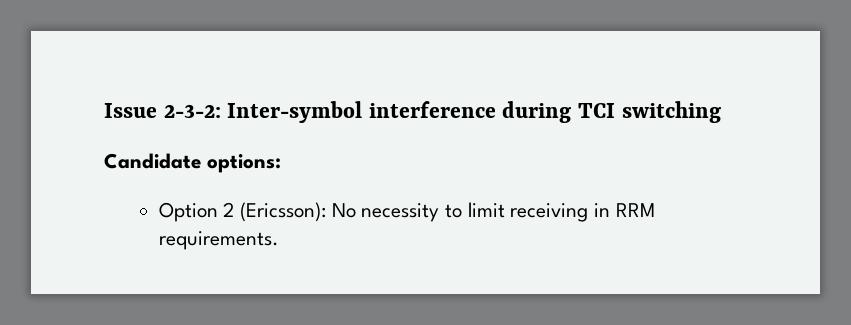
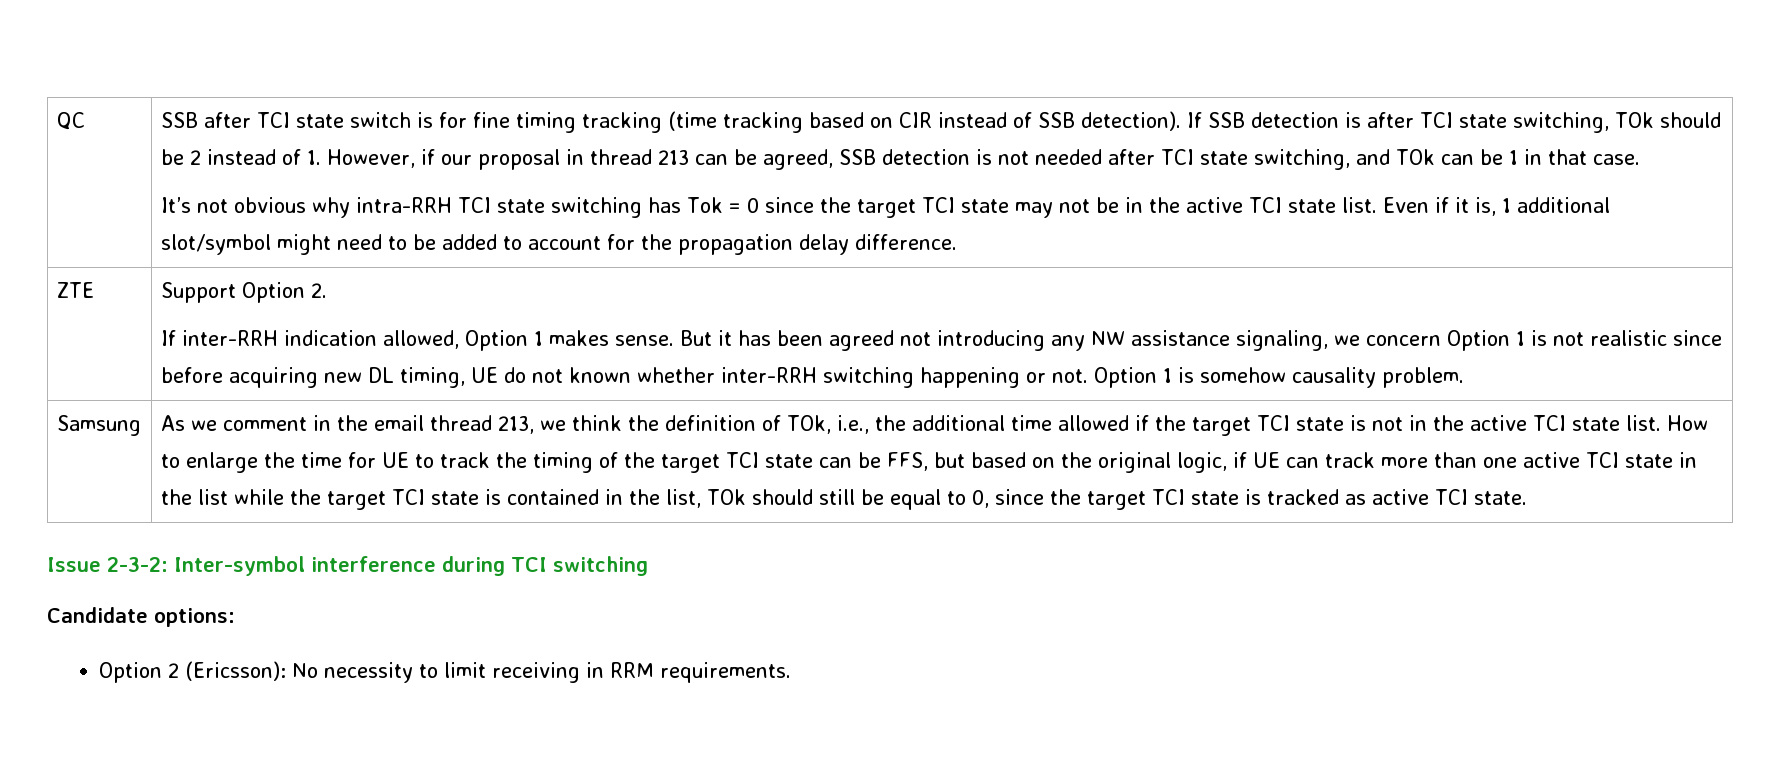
(104, 110) none -> [56,112,85,130] [160,111,1721,133] [160,149,1640,170] [160,197,1610,218] [160,234,957,255] [56,282,94,298] [160,282,327,303] [160,330,1722,351] [160,367,1464,388] [56,415,141,436] [160,415,1708,436] [160,452,1697,473] [160,489,1527,510] QC | SSB after TCI state switch is for fine timing tracking (time tracking based on CIR instead of SSB detection). If SSB detection is after TCI state switching, TOk should be 2 instead of 1. However, if our proposal in thread 213 can be agreed, SSB detection is not needed after TCI state switching, and TOk can be 1 in that case. // It’s not obvious why intra-RRH TCI state switching has Tok = 0 since the target TCI state may not be in the active TCI state list. Even if it is, 1 additional slot/symbol might need to be added to account for the propagation delay difference. // ZTE | Support Option 2. // If inter-RRH indication allowed, Option 1 makes sense. But it has been agreed not introducing any NW assistance signaling, we concern Option 1 is not realistic since before acquiring new DL timing, UE do not known whether inter-RRH switching happening or not. Option 1 is somehow causality problem. // Samsung | As we comment in the email thread 213, we think the definition of TOk, i.e., the additional time allowed if the target TCI state is not in the active TCI state list. How to enlarge the time for UE to track the timing of the target TCI state can be FFS, but based on the original logic, if UE can track more than one active TCI state in the list while the target TCI state is contained in the list, TOk should still be equal to 0, since the target TCI state is tracked as active TCI state. //

